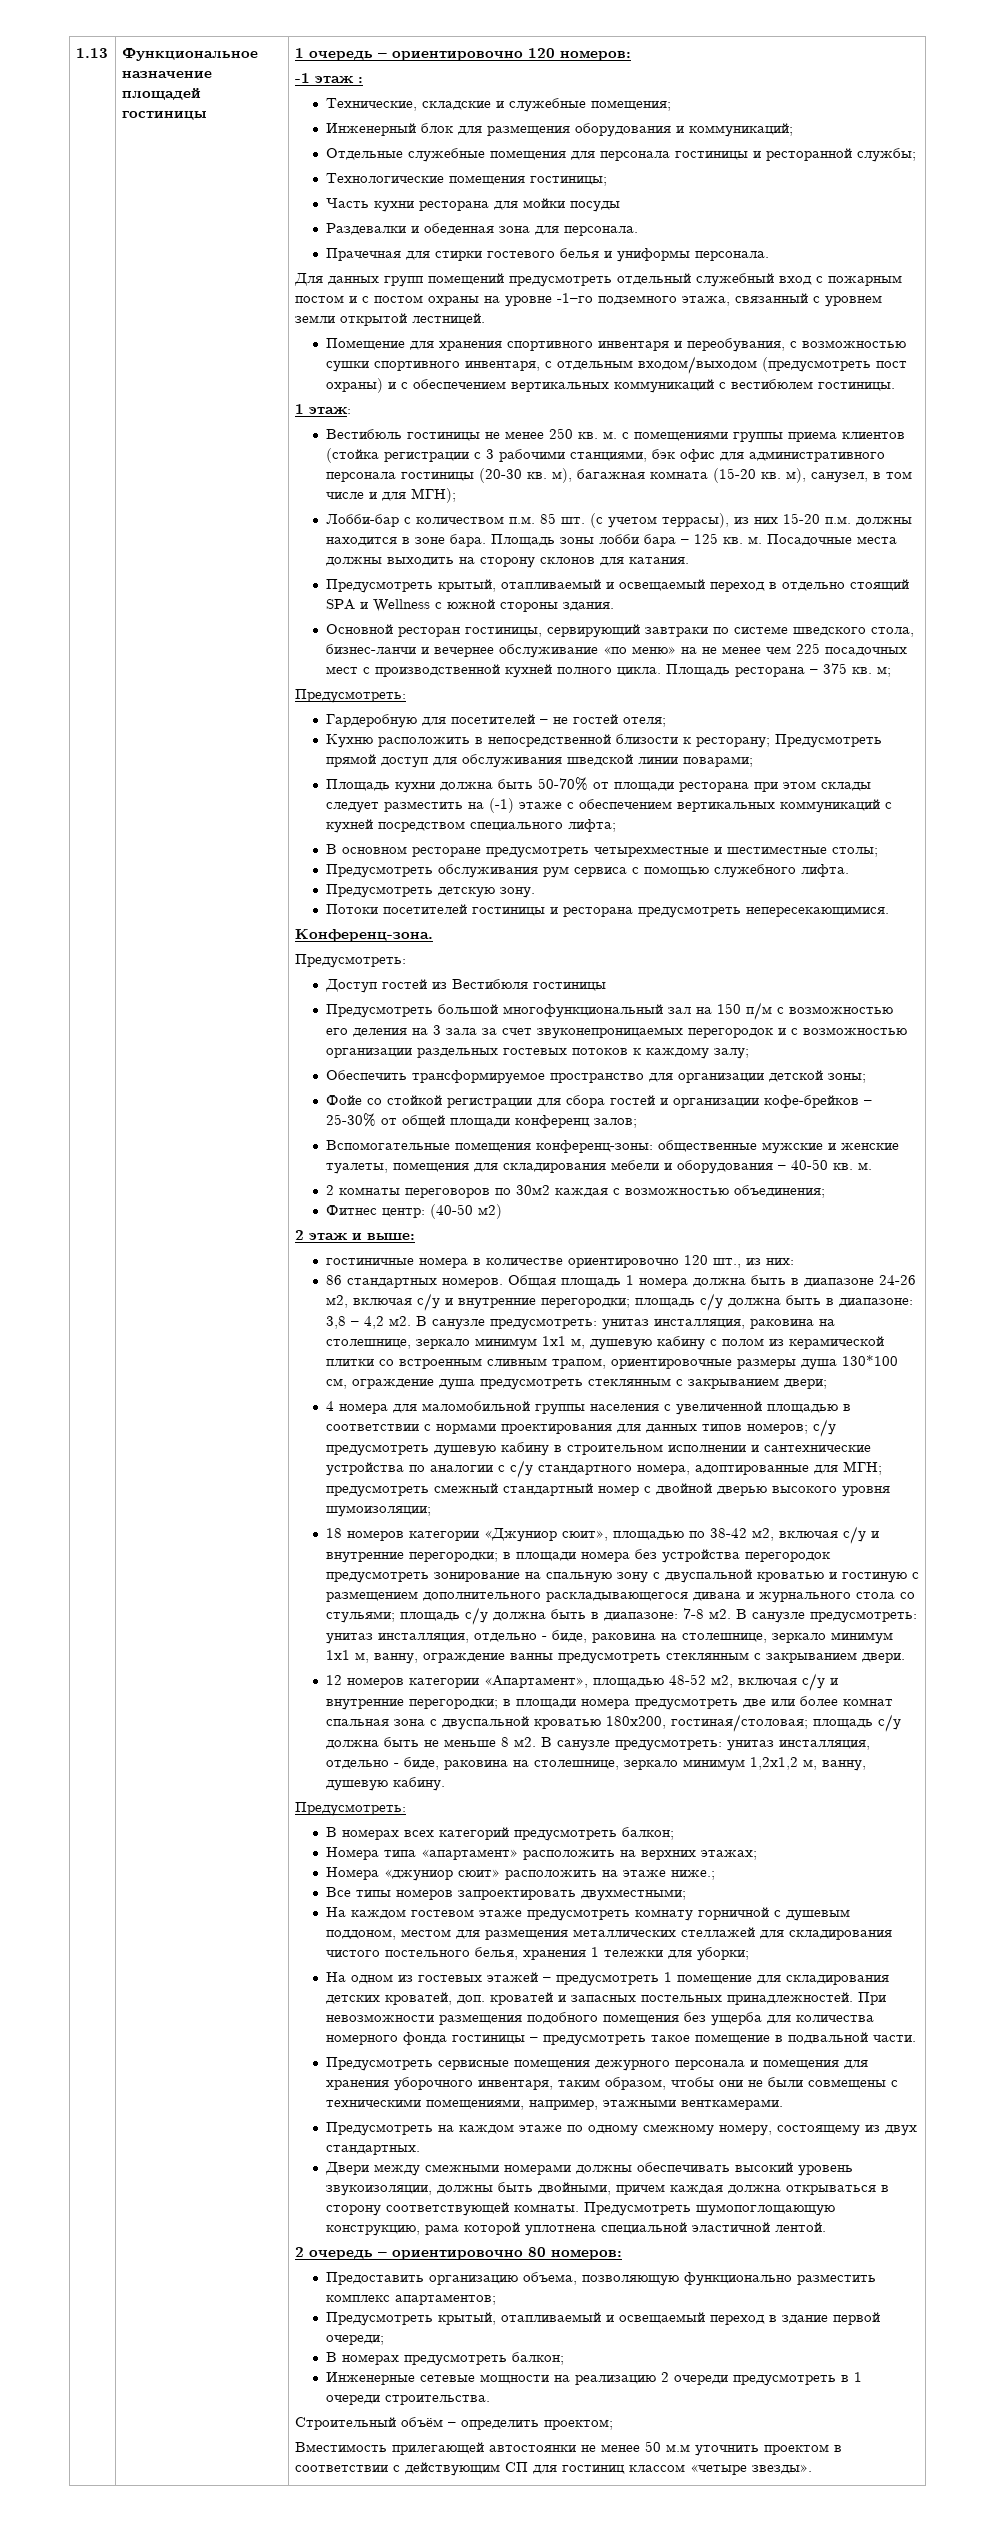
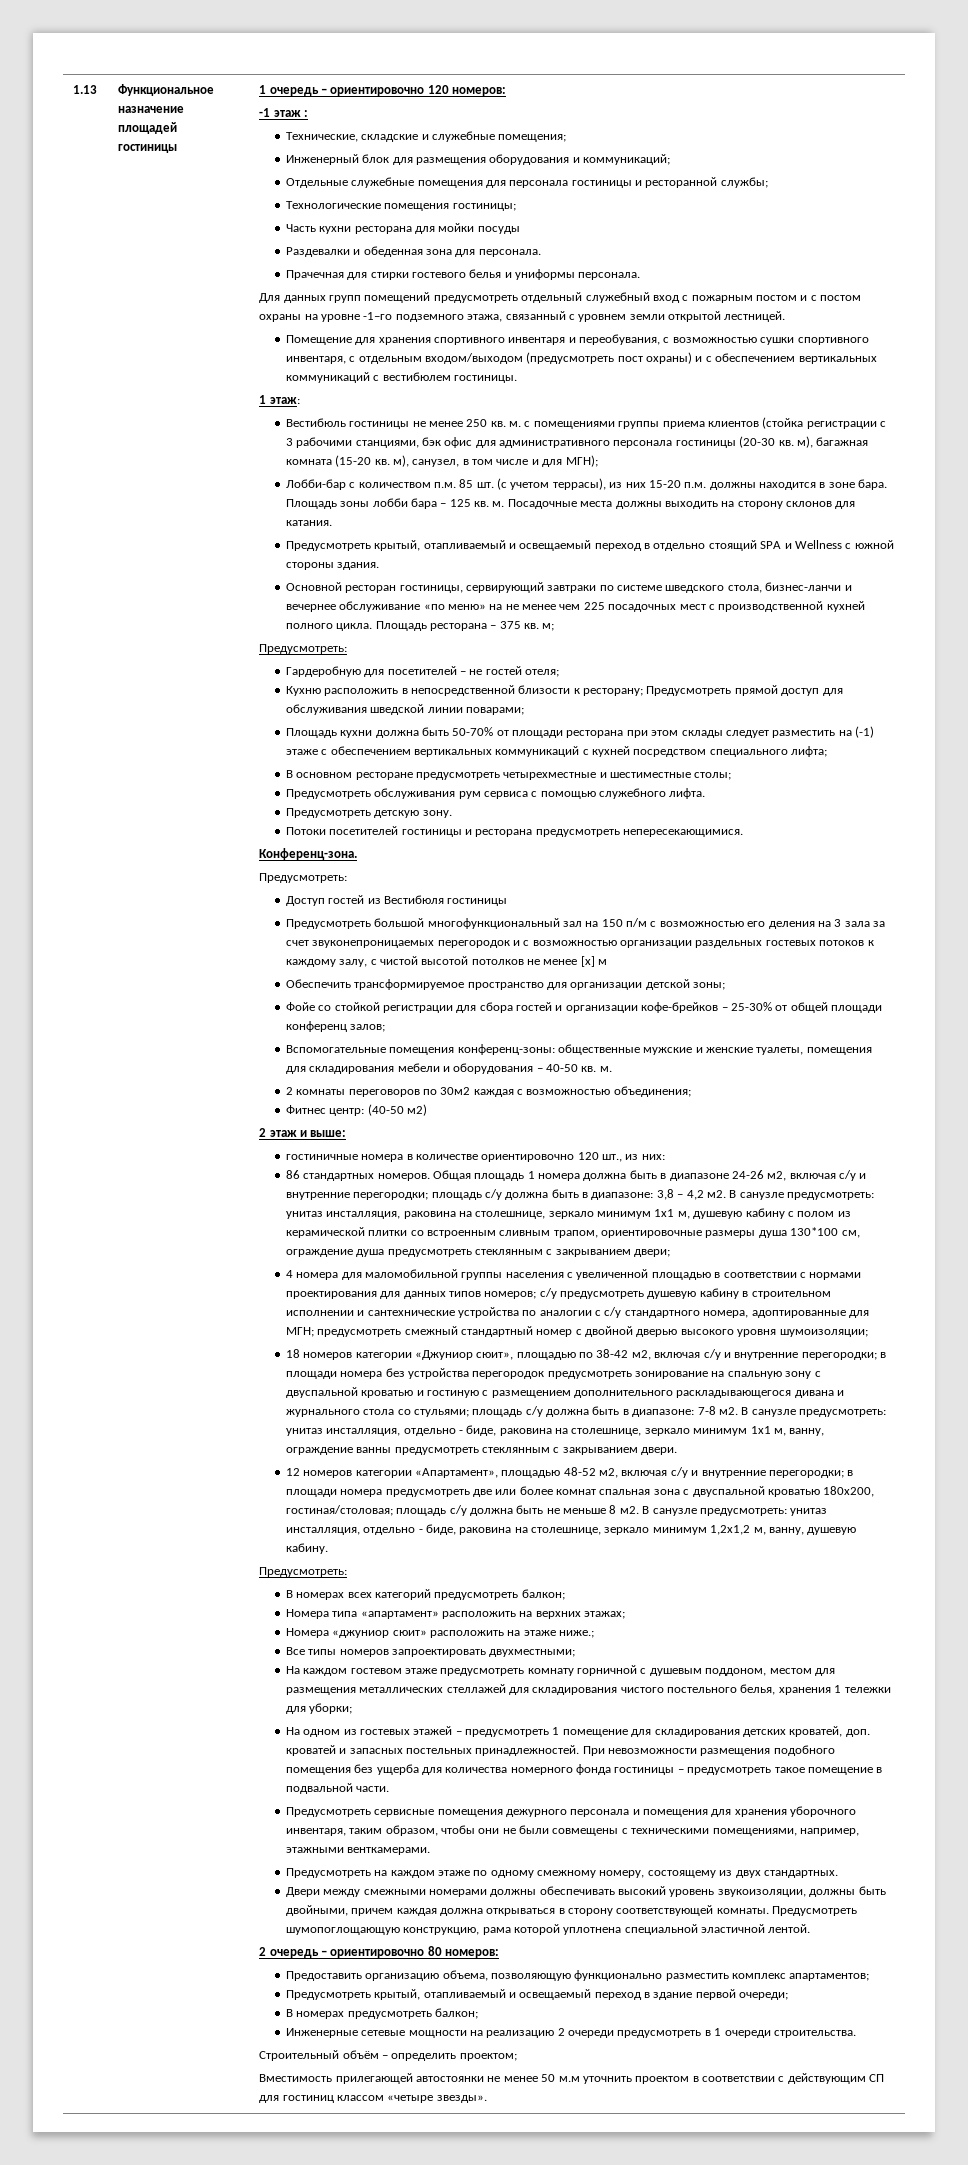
[713,1048,749,1059] залу; -> [339,956,608,967] залу, с чистой высотой потолков не менее [x] м

